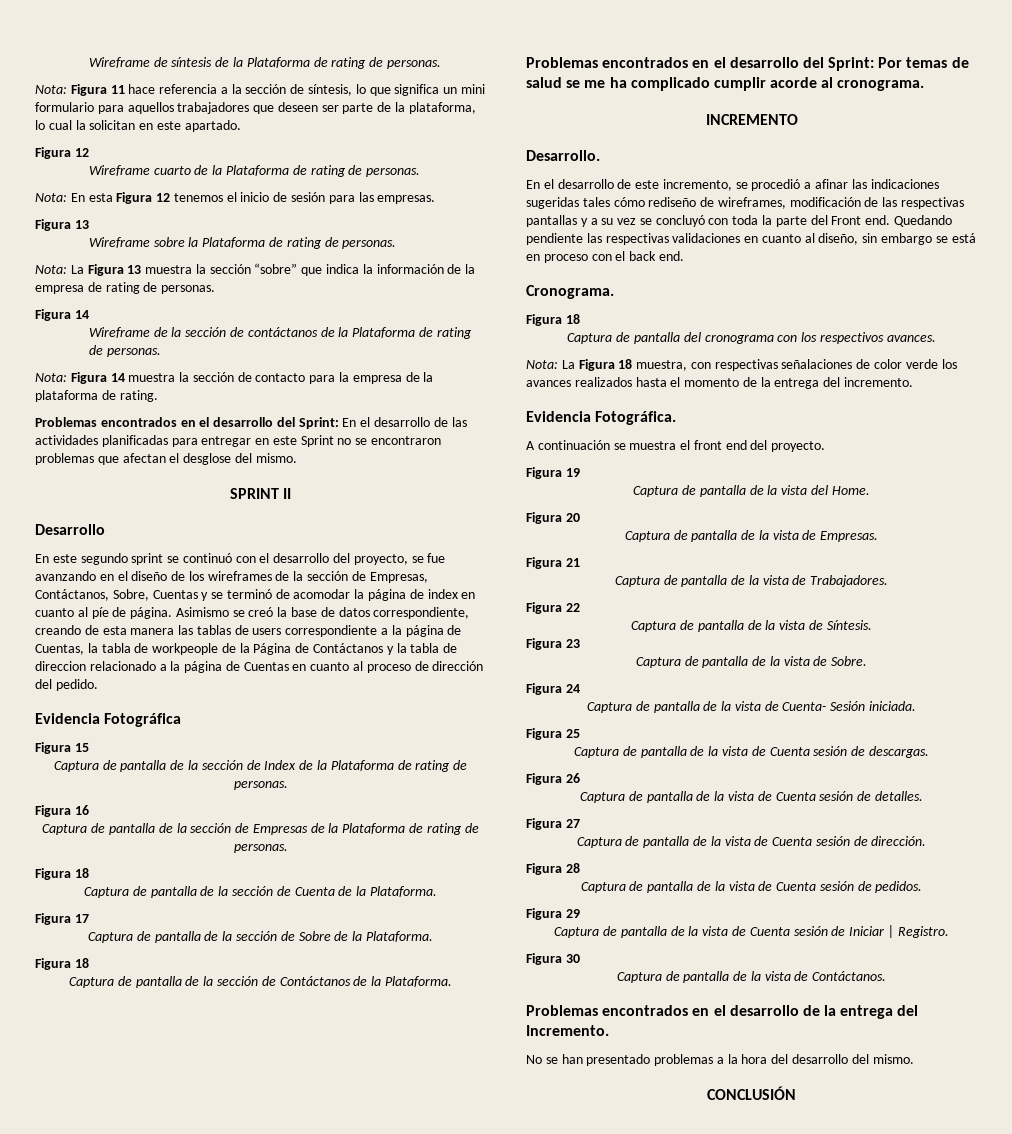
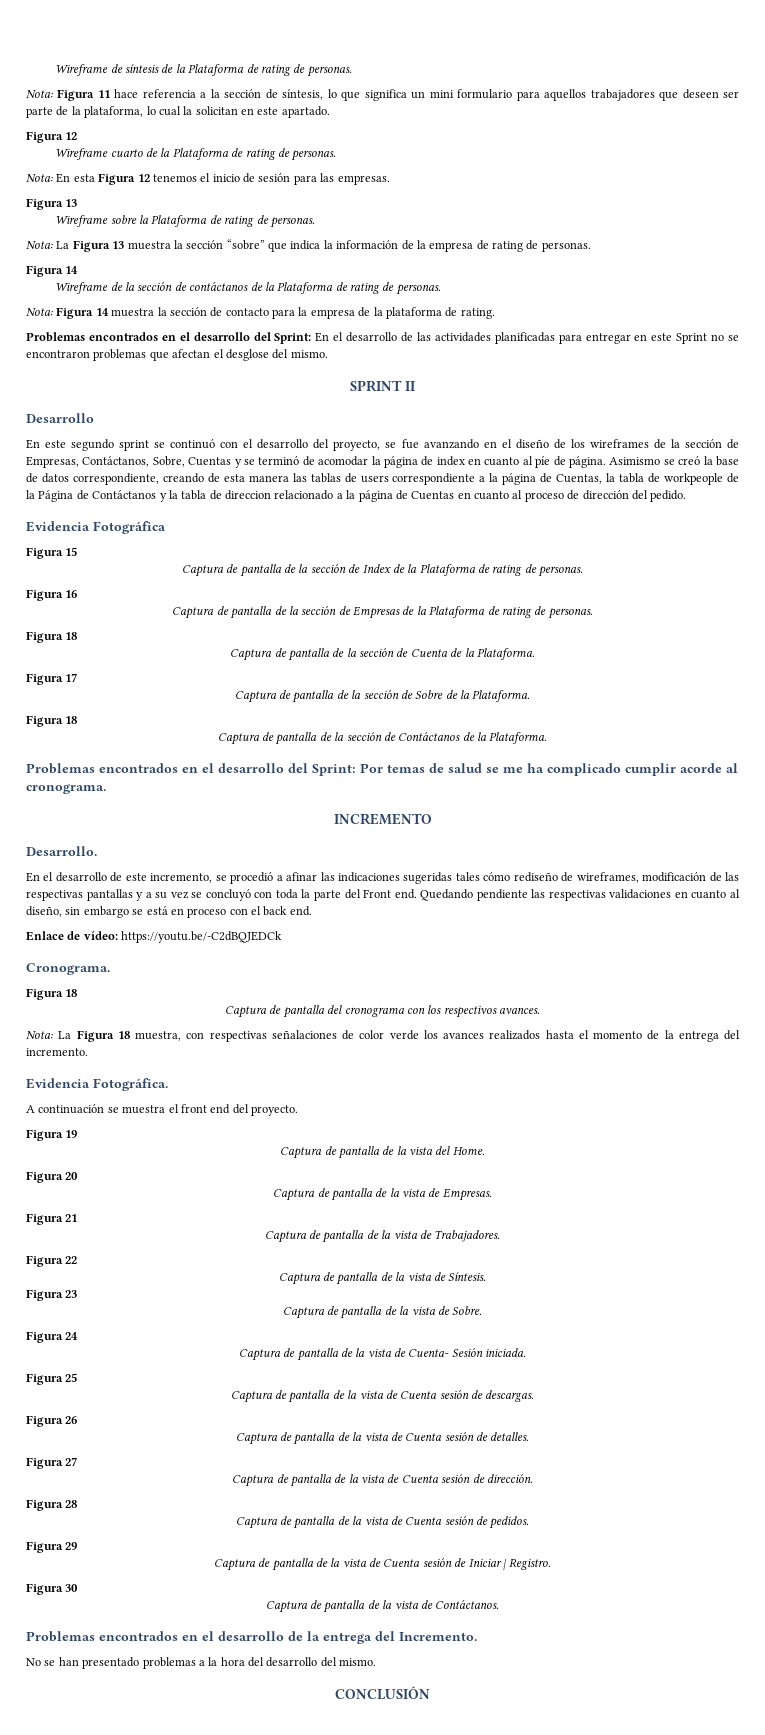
(684, 256) none -> [26,931,283,943] // Enlace de vídeo: https://youtu.be/-C2dBQJEDCk

